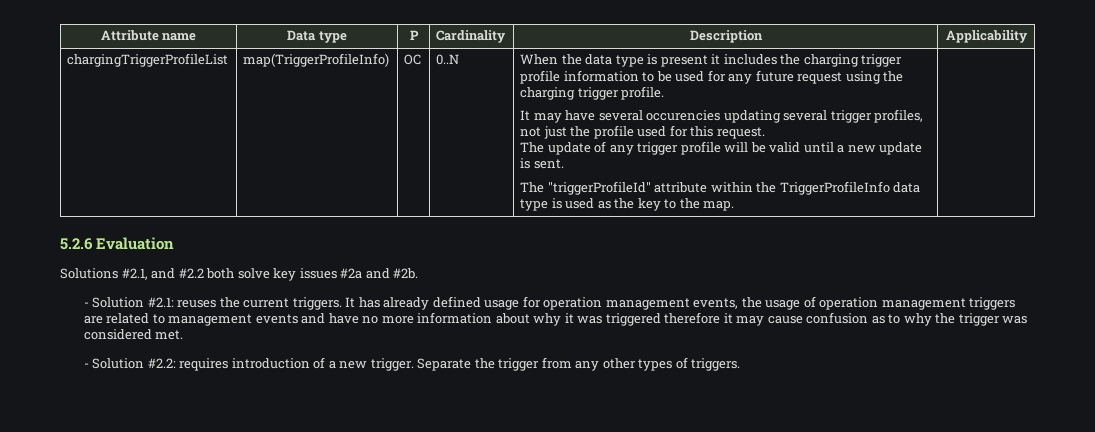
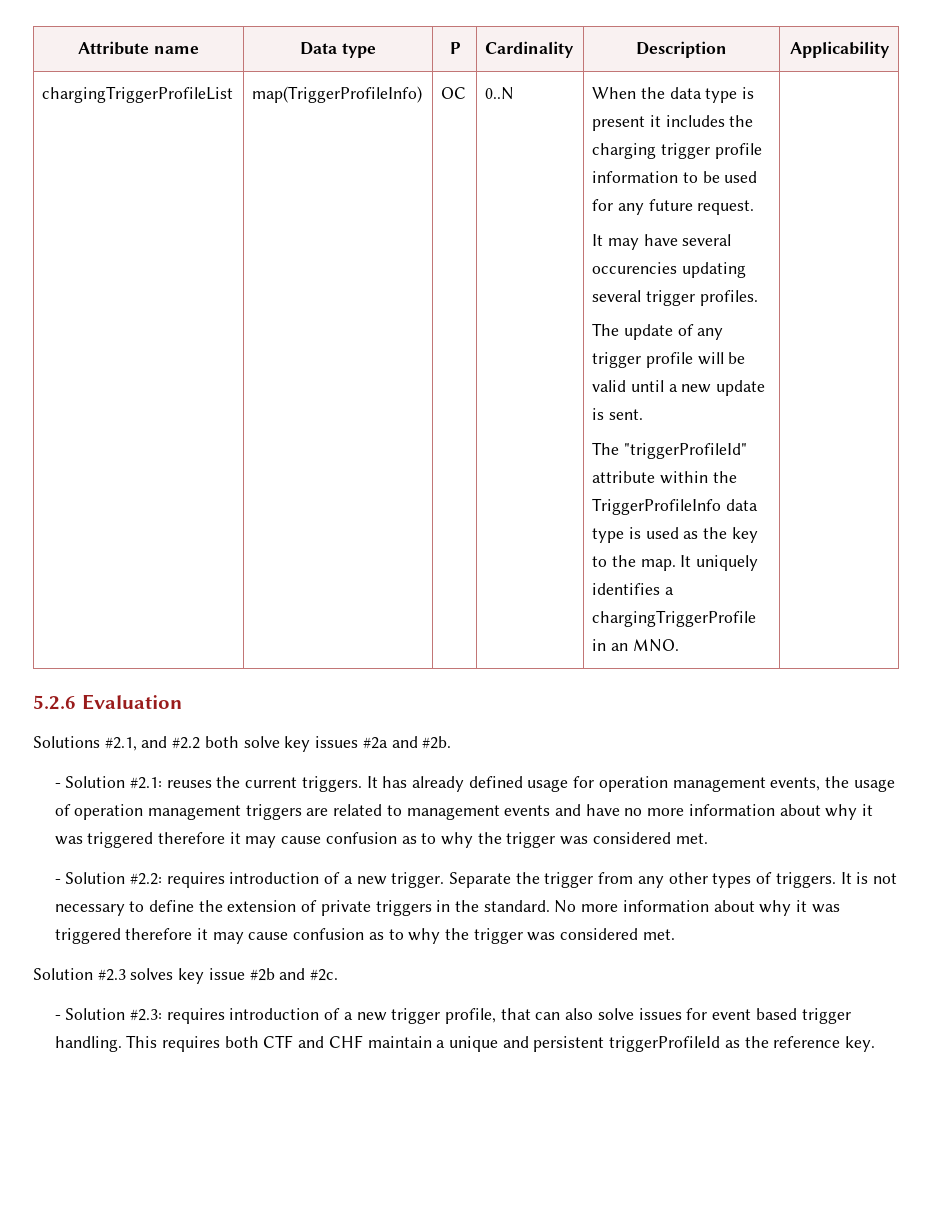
[797,71,904,84] [520,86,665,100] request using the charging trigger profile. -> [697,200,755,215] request.
[874,109,924,123] [520,125,765,139] profiles, not just the profile used for this request. -> [699,290,758,306] profiles.
(735, 206) none -> [680,555,758,571] [592,583,674,595] [592,610,757,627] [592,639,679,652] It uniquely identifies a chargingTriggerProfile in an MNO.
(741, 364) none -> [840,872,897,884] [54,900,840,916] [54,928,675,944] [33,968,339,984] [54,1008,851,1024] [54,1035,876,1052] It is not necessary to define the extension of private triggers in the standard. No more information about why it was triggered therefore it may cause confusion as to why the trigger was considered met. // Solution #2.3 solves key issue #2b and #2c. // - Solution #2.3: requires introduction of a new trigger profile, that can also solve issues for event based trigger handling. This requires both CTF and CHF maintain a unique and persistent triggerProfileId as the reference key.

